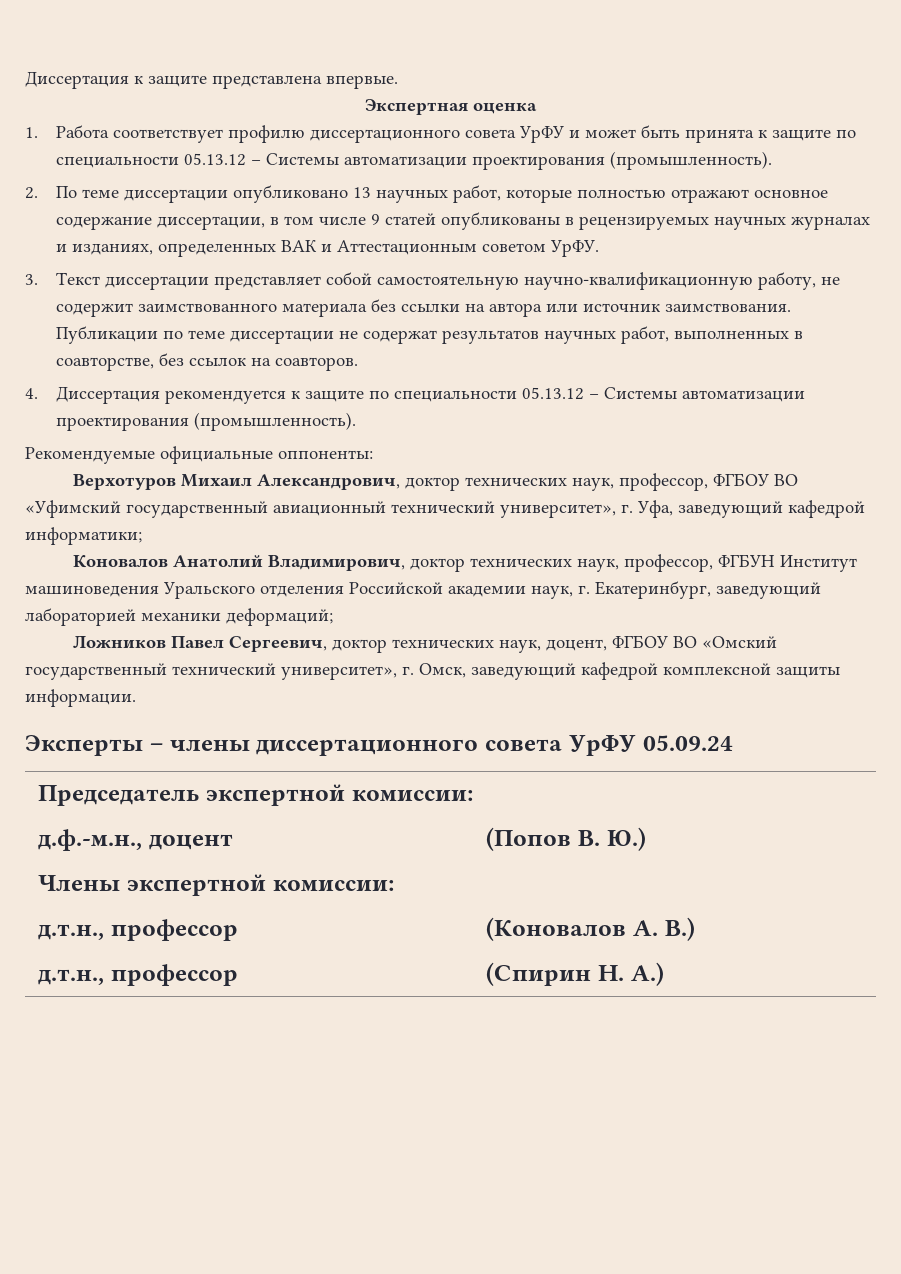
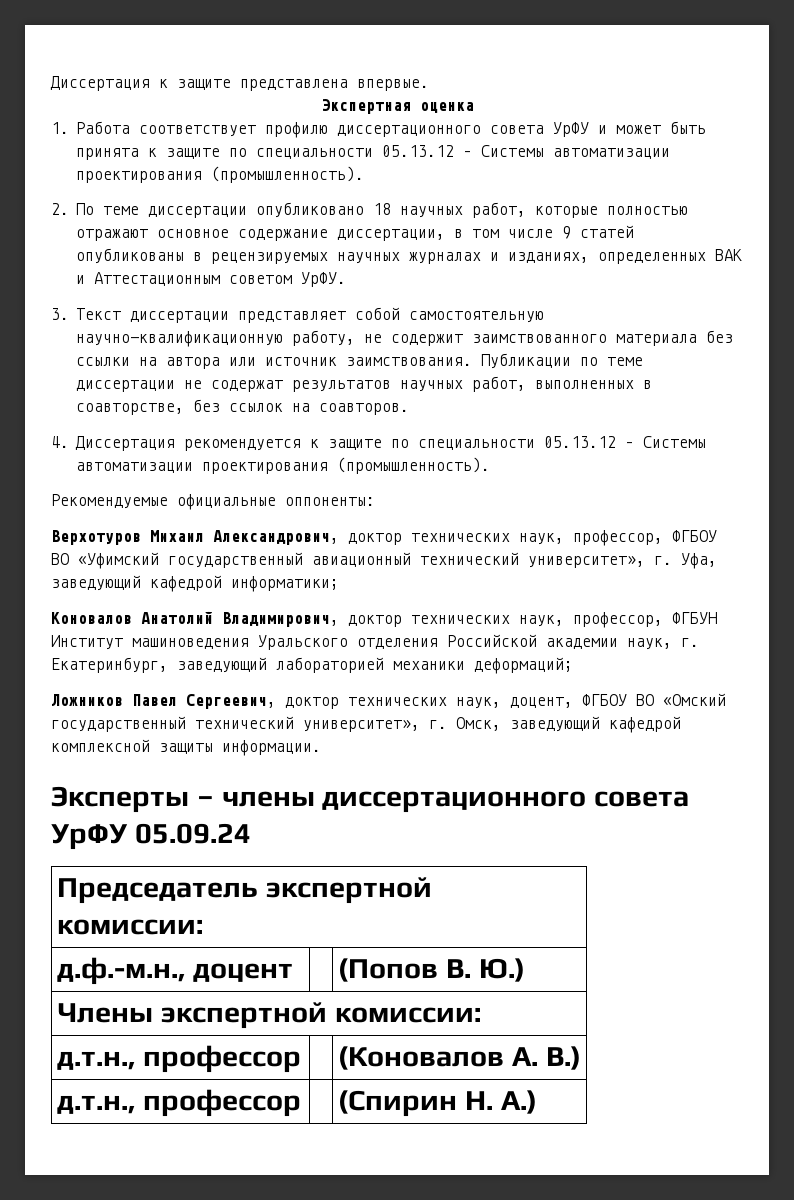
[353,187,372,198] 13 -> [372,203,391,215] 18

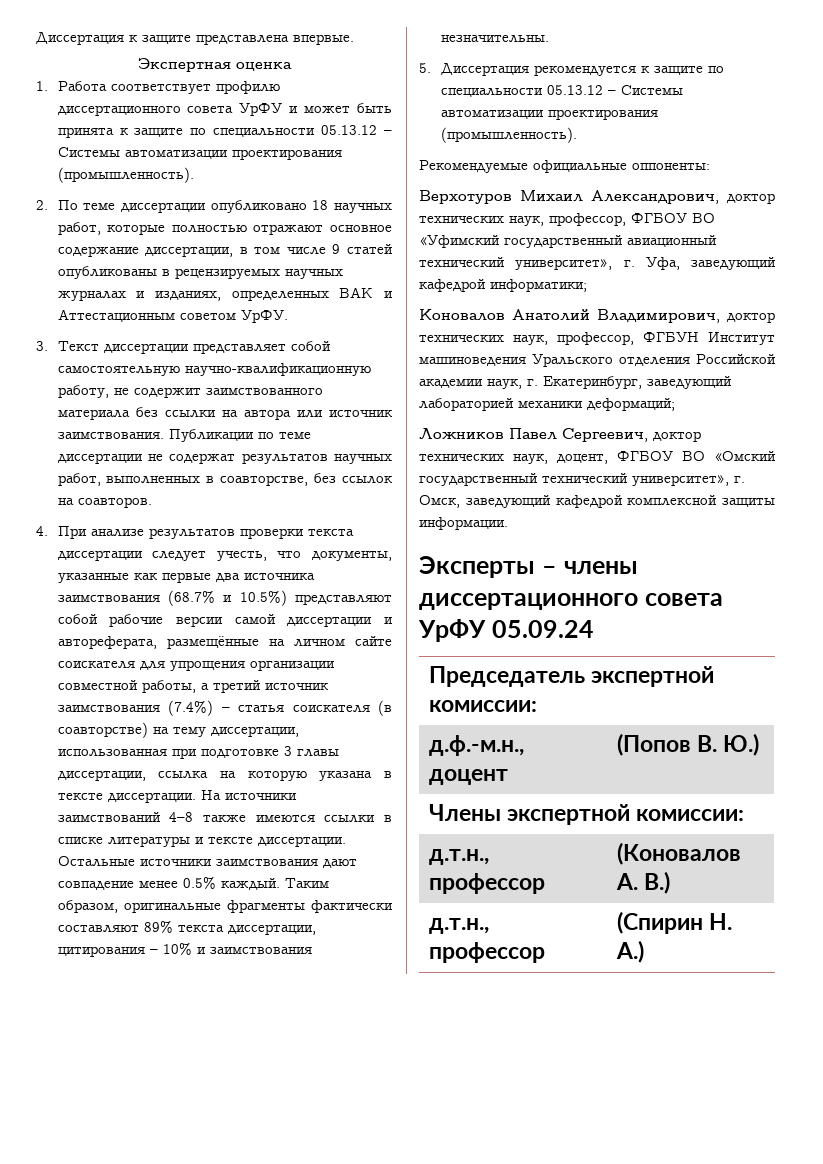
(69, 442) none -> [57,526,354,539] [57,550,393,561] [57,572,315,583] [57,590,393,606] [57,614,393,627] [57,636,393,649] [57,660,335,671] [57,680,328,693] [57,700,393,716] [57,722,299,738] [57,746,339,759] [57,770,392,781] [57,790,297,803] [57,812,392,823] [57,836,346,847] [57,856,357,868] [57,876,329,890] [57,900,393,913] [57,920,316,935] [57,942,312,957] [440,35,549,43] [419,63,431,73] При анализе результатов проверки текста диссертации следует учесть, что документы, указанные как первые два источника заимствования (68.7% и 10.5%) представляют собой рабочие версии самой диссертации и автореферата, размещённые на личном сайте соискателя для упрощения организации совместной работы, а третий источник заимствования (7.4%) – статья соискателя (в соавторстве) на тему диссертации, использованная при подготовке 3 главы диссертации, ссылка на которую указана в тексте диссертации. На источники заимствований 4–8 также имеются ссылки в списке литературы и тексте диссертации. Остальные источники заимствования дают совпадение менее 0.5% каждый. Таким образом, оригинальные фрагменты фактически составляют 89% текста диссертации, цитирования – 10% и заимствования незначительны. // 5.

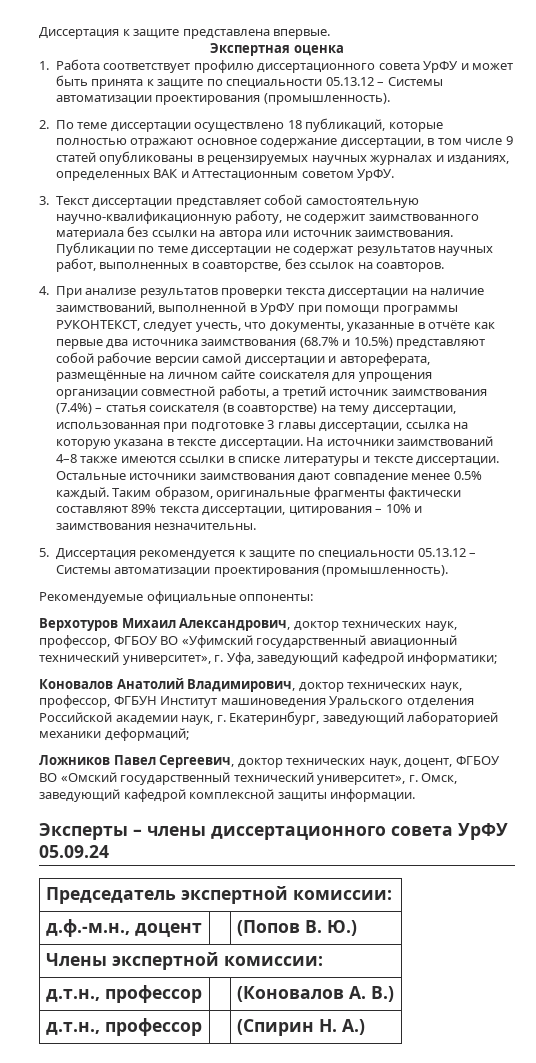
[210,200,392,213] [57,222,101,235] опубликовано 18 научных работ, -> [194,118,386,132] осуществлено 18 публикаций,
(143, 555) none -> [411,288,485,295] [55,302,458,315] [55,320,140,331] на наличие заимствований, выполненной в УрФУ при помощи программы РУКОНТЕКСТ,
(129, 578) none -> [417,320,471,329] в отчёте

